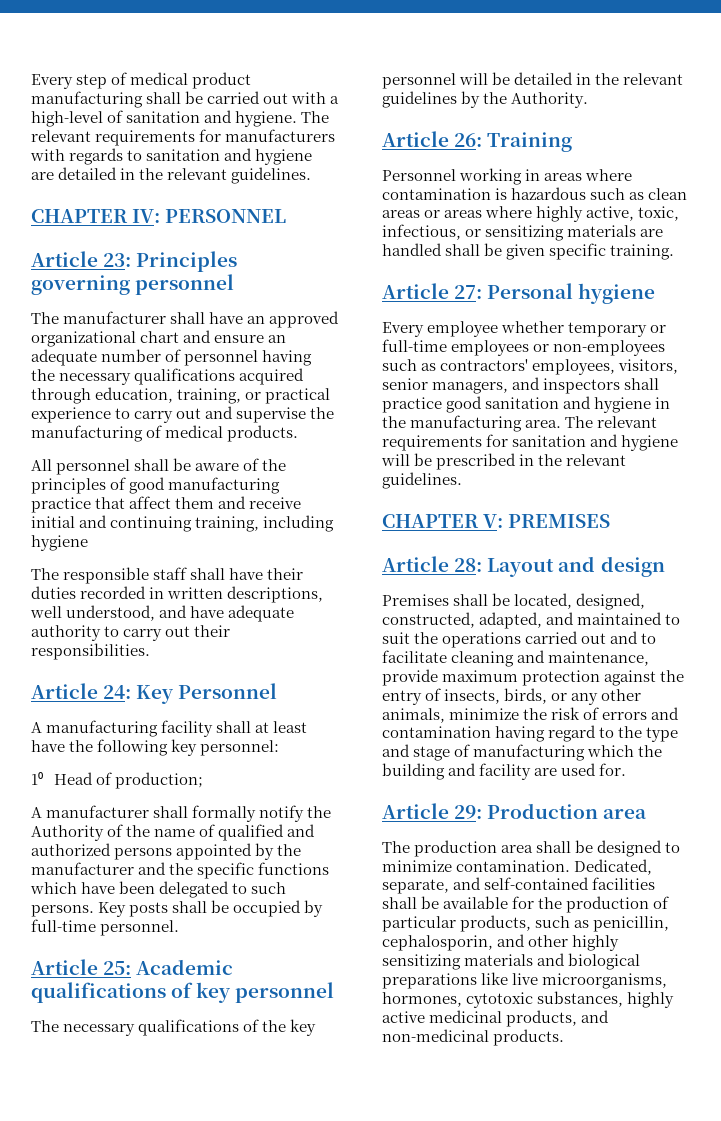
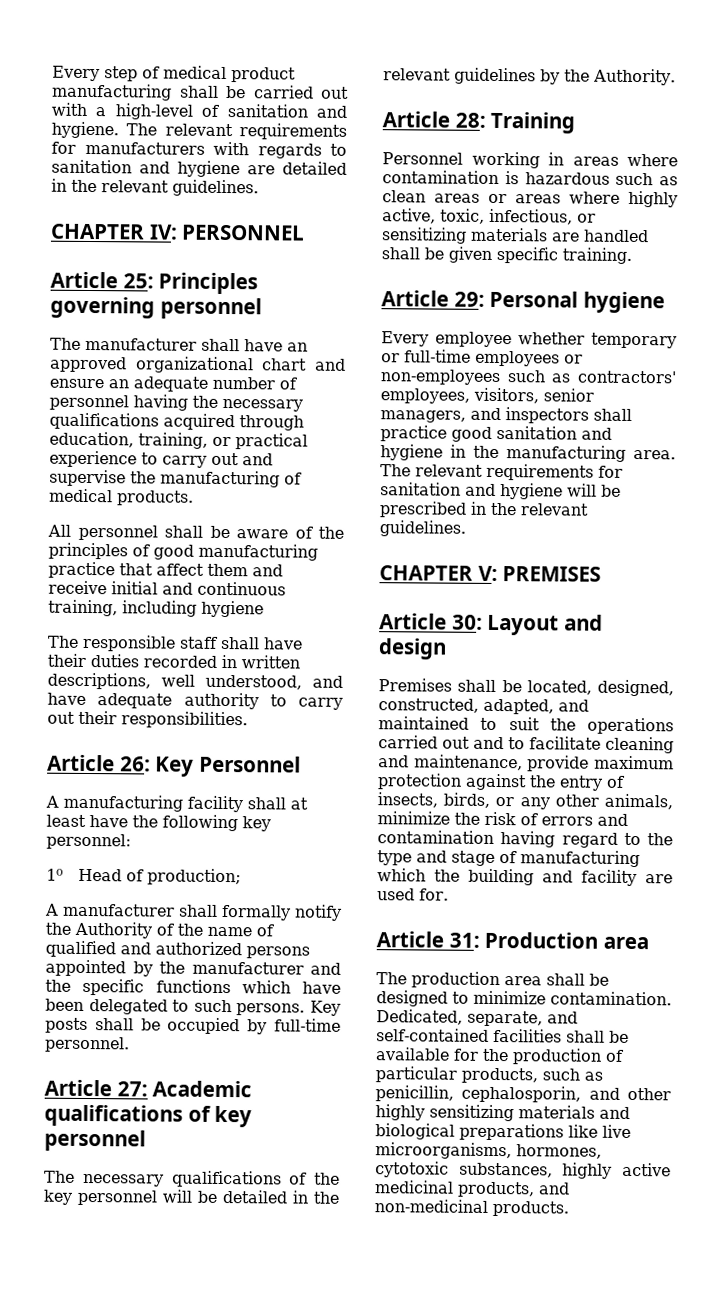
[103,253,132,267] 23: -> [122,273,154,289] 25:
[110,516,193,532] continuing -> [197,581,286,596] continuous
[103,685,132,699] 24: -> [119,756,151,772] 26:
[103,961,132,975] 25: -> [116,1081,148,1097] 27:
[454,133,483,147] 26: -> [454,112,486,128] 28:
[454,285,483,299] 27: -> [453,291,485,307] 29:
[454,558,483,572] 28: -> [451,614,483,630] 30:
[454,805,483,819] 29: -> [448,932,480,948] 31:

